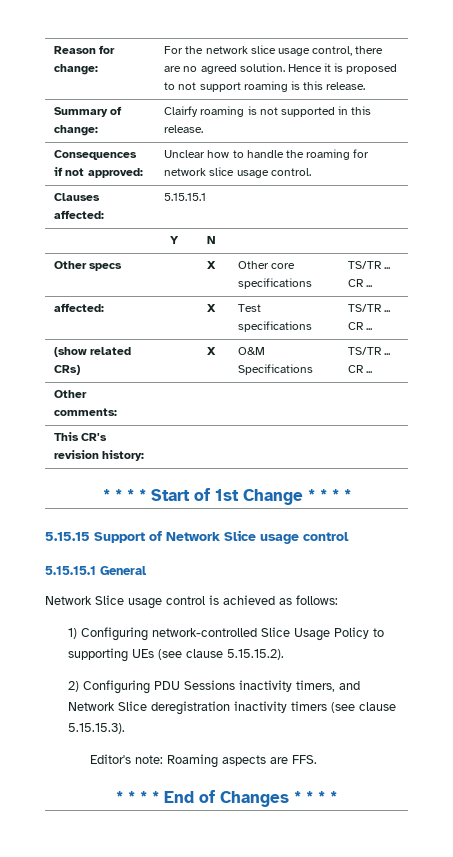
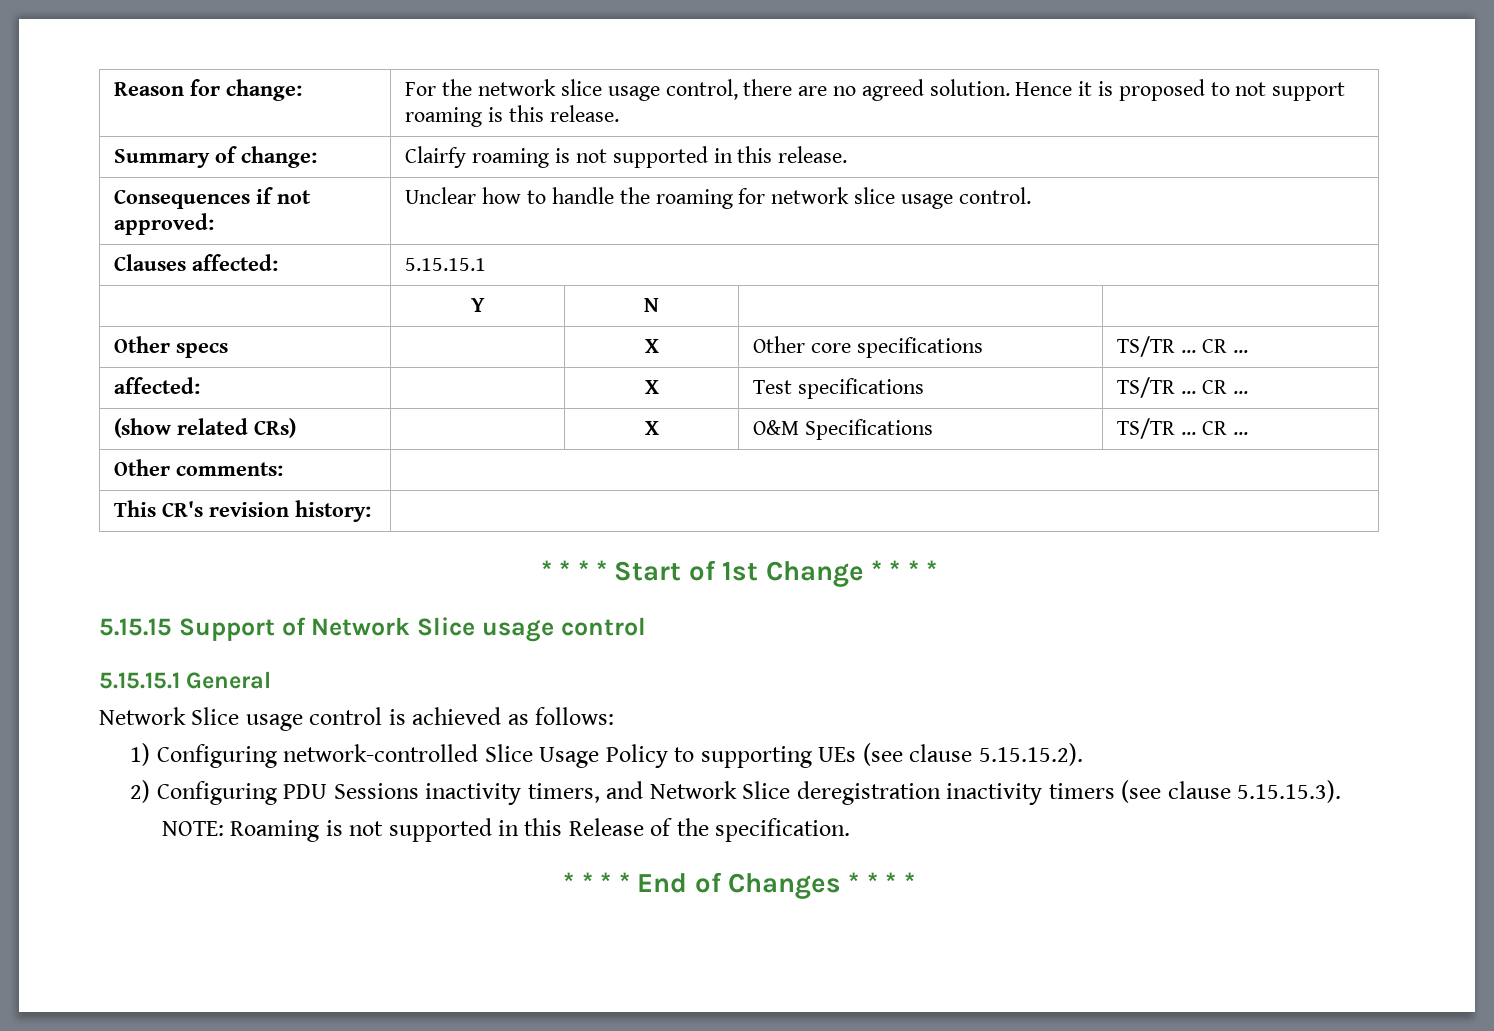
[90,754,318,768] Editor's note: Roaming aspects are FFS. -> [161,818,851,842] NOTE: Roaming is not supported in this Release of the specification.

